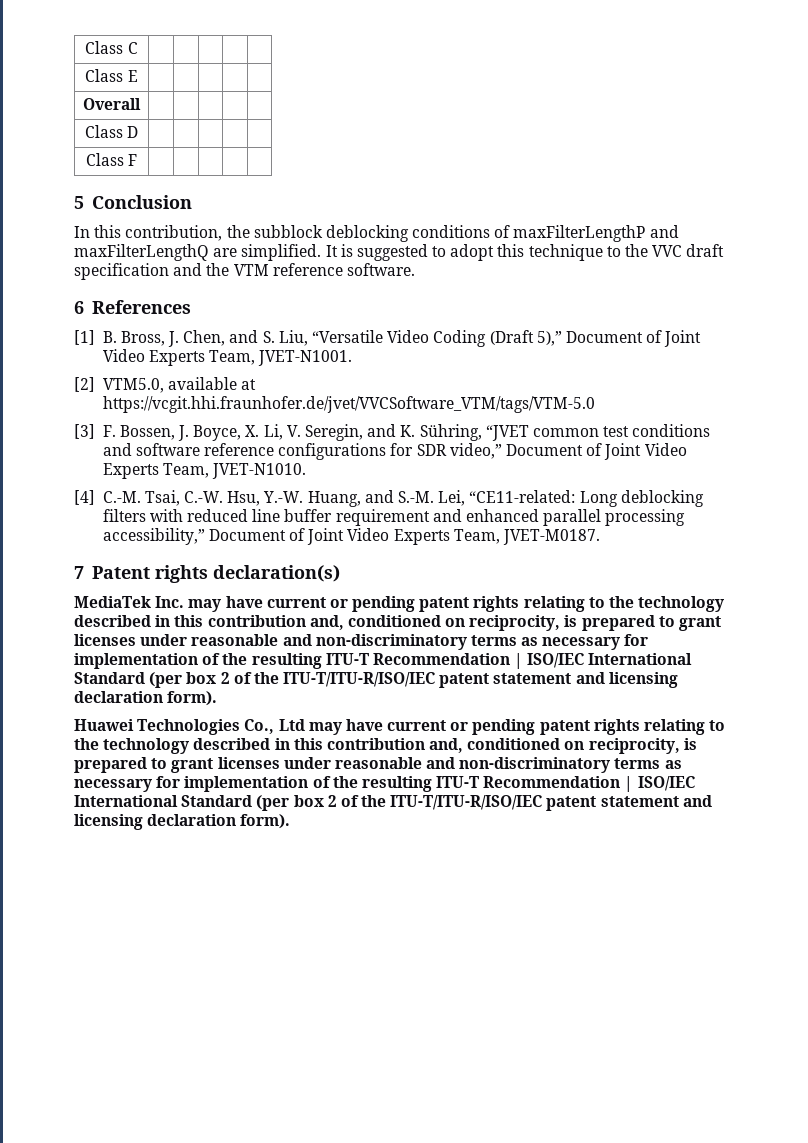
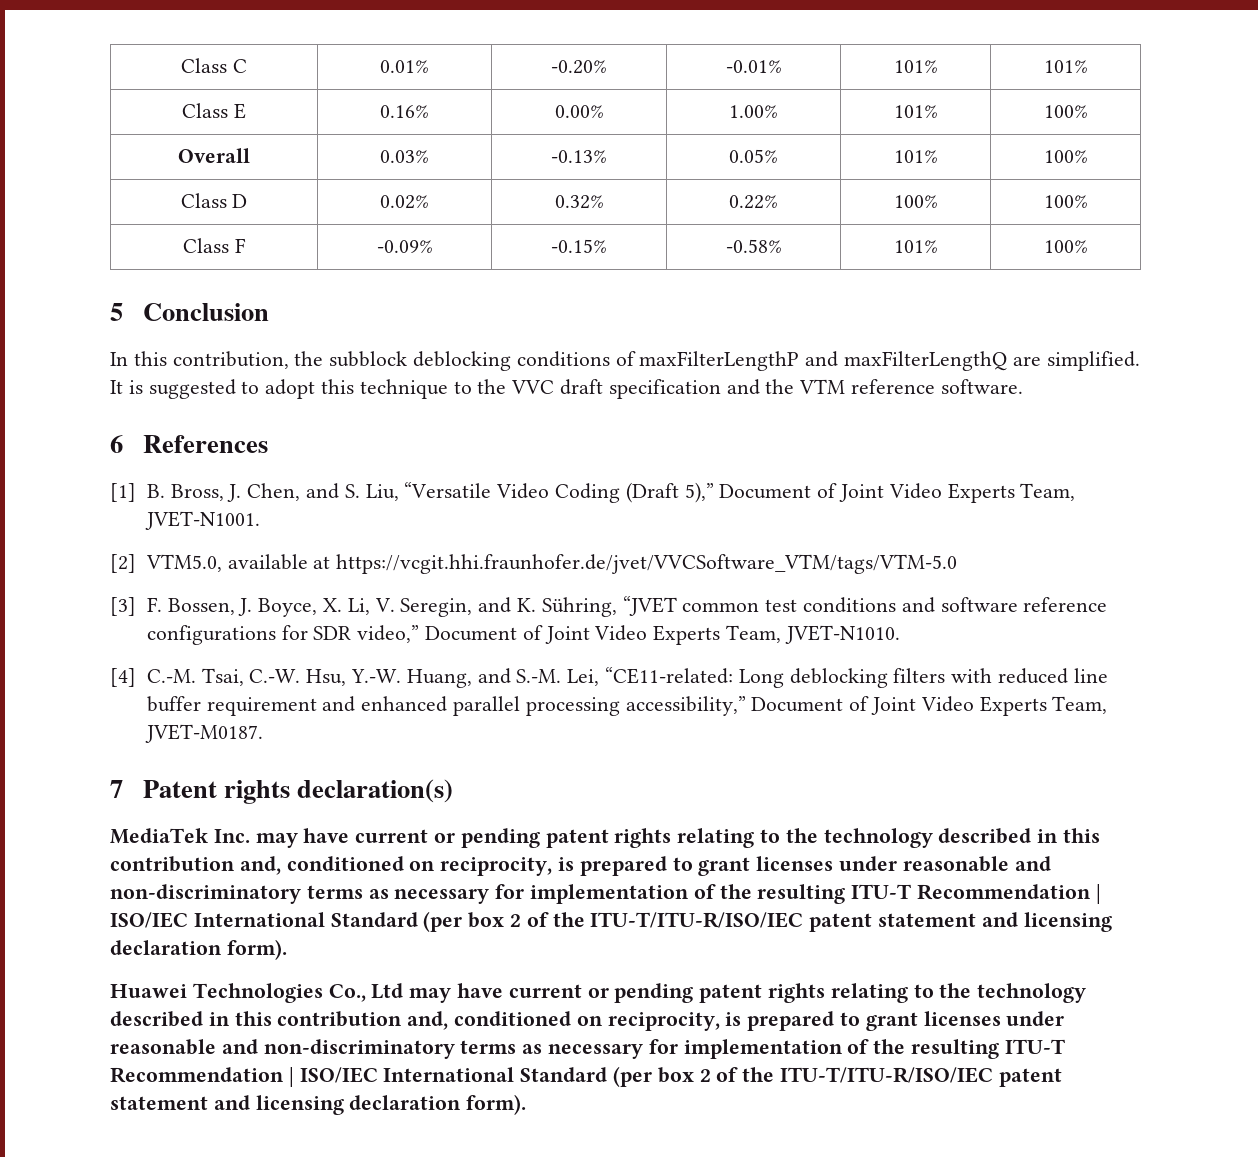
[85,69,138,82] [83,98,141,110] [84,125,139,138] [85,153,138,166] | | | | // Class E | | | | | // Overall | | | | | // Class D | | | | | // Class F | | | | | -> [380,60,429,73] [551,60,607,74] [725,60,782,73] [893,60,938,73] [1043,60,1088,73] [182,103,246,119] [380,105,429,118] [554,105,604,118] [729,105,778,118] [893,105,938,118] [1043,105,1088,118] [178,148,250,163] [380,150,429,163] [551,150,607,163] [729,149,778,163] [893,150,938,163] [1043,150,1088,163] [180,193,248,208] [380,195,429,209] [554,195,604,209] [729,195,778,209] [893,195,938,208] [1043,195,1088,208] [183,238,246,253] [376,240,433,253] [551,239,607,253] [725,239,782,253] [893,240,938,253] [1043,240,1088,253] 0.01% | -0.20% | -0.01% | 101% | 101% // Class E | 0.16% | 0.00% | 1.00% | 101% | 100% // Overall | 0.03% | -0.13% | 0.05% | 101% | 100% // Class D | 0.02% | 0.32% | 0.22% | 100% | 100% // Class F | -0.09% | -0.15% | -0.58% | 101% | 100%

